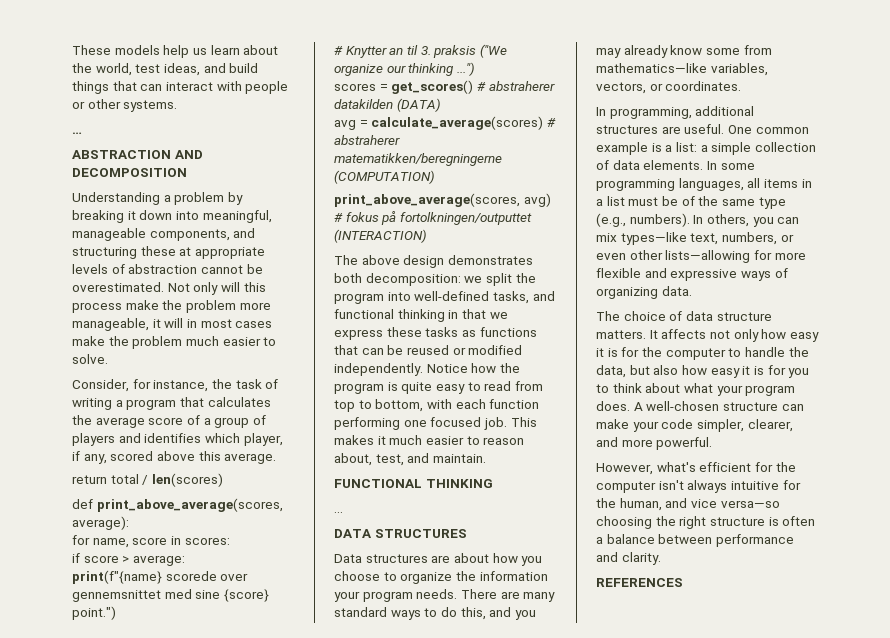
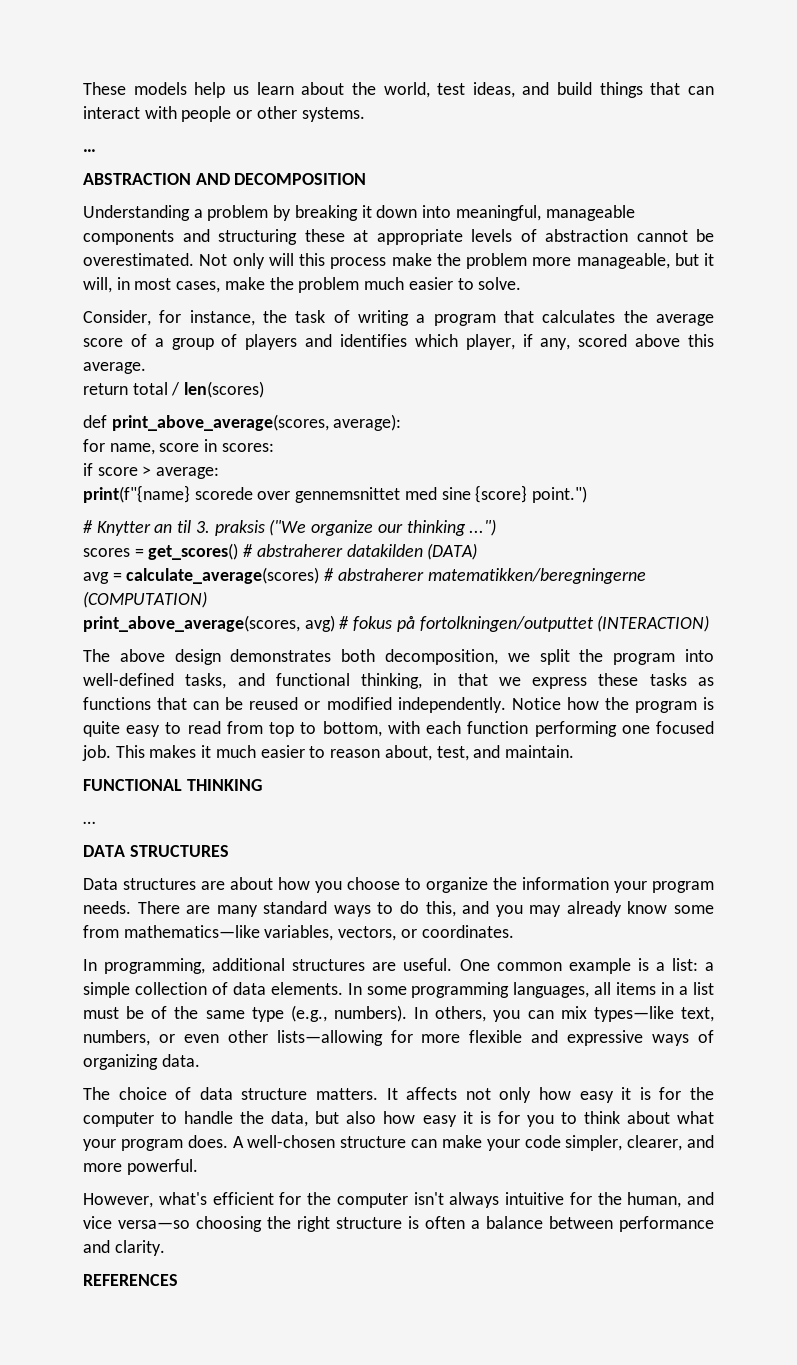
[149,229,230,241] components, -> [83,230,174,245] components
[152,318,184,328] it will -> [674,253,714,266] [83,277,112,293] but it will,
[235,321,273,328] cases -> [176,281,221,293] cases,
[365,273,461,286] decomposition: -> [385,649,498,665] decomposition,
[397,309,445,322] thinking -> [361,673,423,689] thinking,

